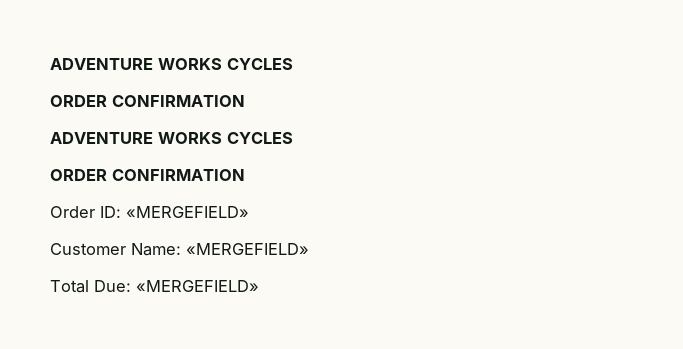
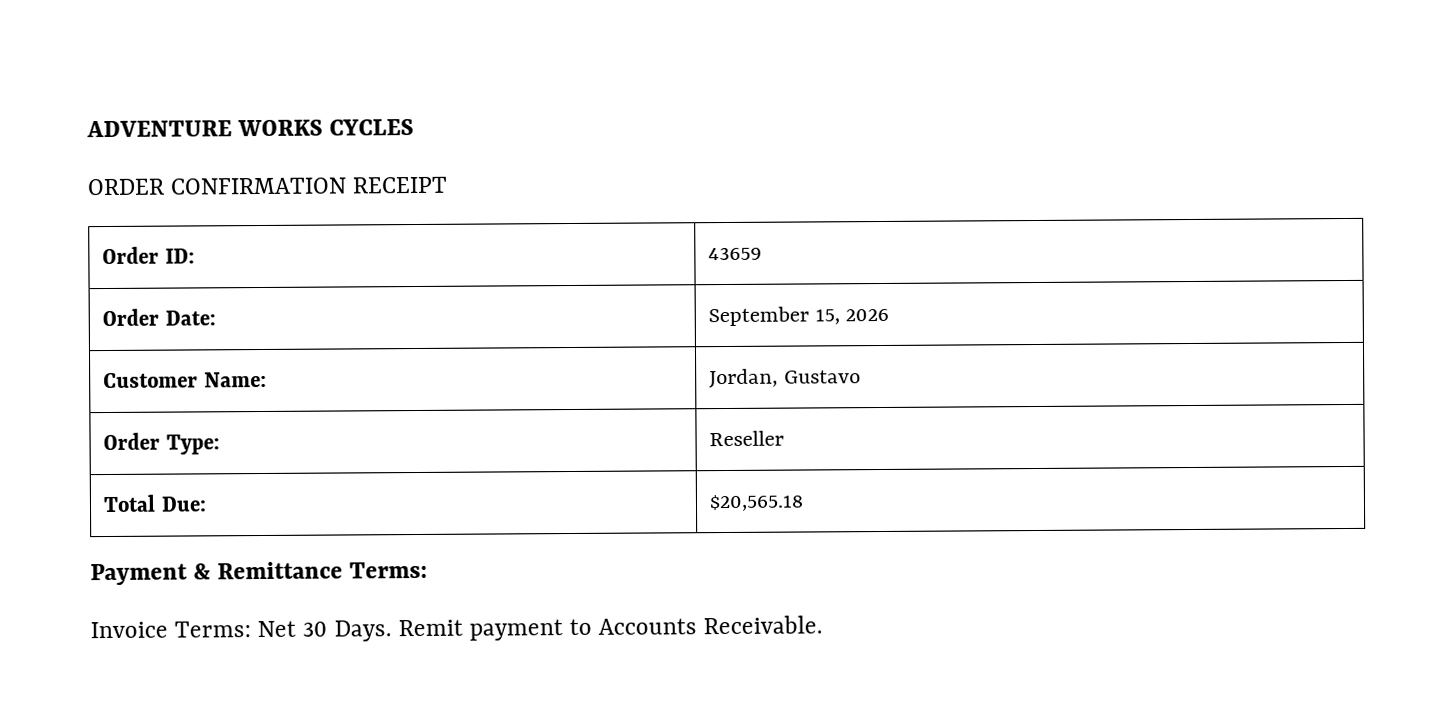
[50,58,293,70] [50,95,245,107] [50,132,293,144] [50,169,245,181] [50,206,249,218] [50,243,309,256] [50,280,259,293] ADVENTURE WORKS CYCLES // ORDER CONFIRMATION // ADVENTURE WORKS CYCLES // ORDER CONFIRMATION // Order ID: «MERGEFIELD» // Customer Name: «MERGEFIELD» // Total Due: «MERGEFIELD» -> [86,119,415,138] [87,176,448,196] [102,246,195,265] [708,246,763,261] [102,308,216,327] [708,306,890,327] [103,371,267,389] [709,368,861,389] [103,432,220,455] [709,430,785,447] [103,494,207,513] [709,494,805,512] [90,561,429,586] [90,615,824,642] ADVENTURE WORKS CYCLES // ORDER CONFIRMATION RECEIPT // Order ID: | 43659 // Order Date: | September 15, 2026 // Customer Name: | Jordan, Gustavo // Order Type: | Reseller // Total Due: | $20,565.18 // Payment & Remittance Terms: // Invoice Terms: Net 30 Days. Remit payment to Accounts Receivable.

